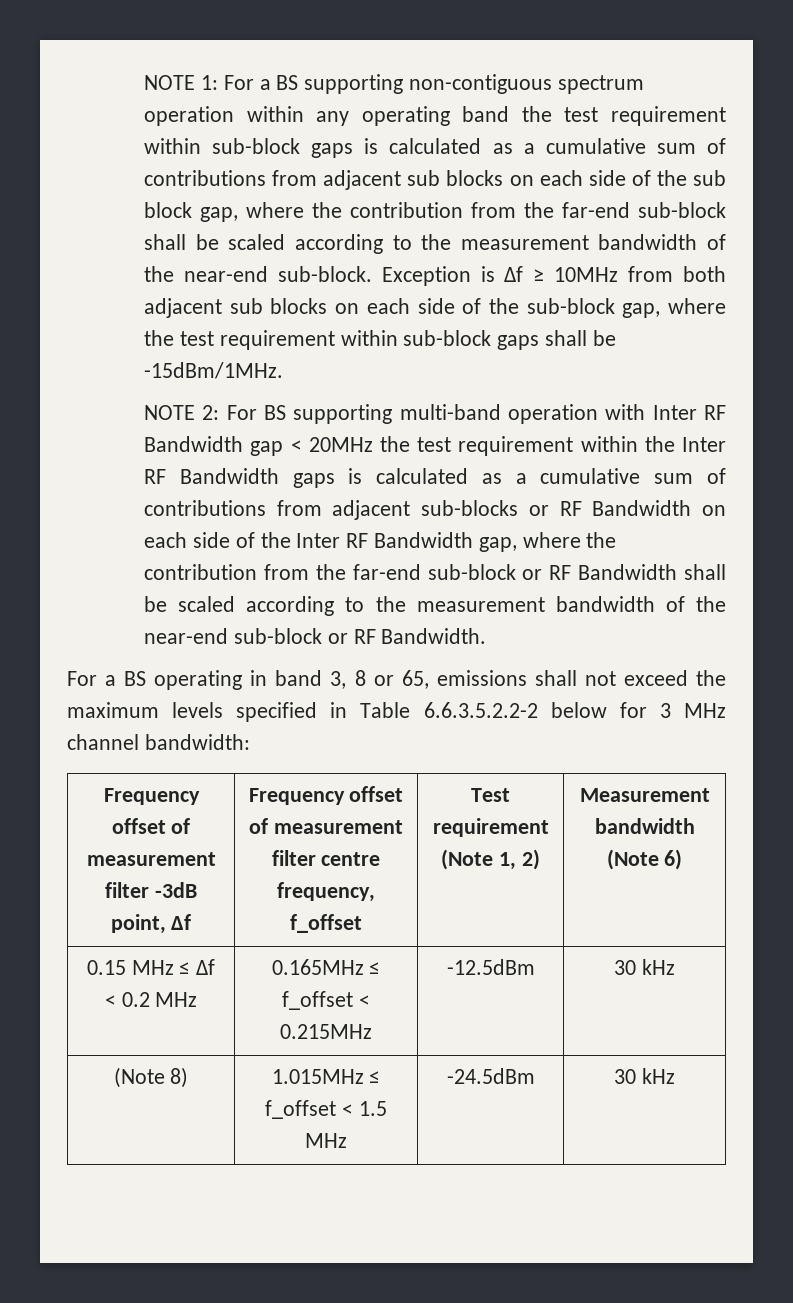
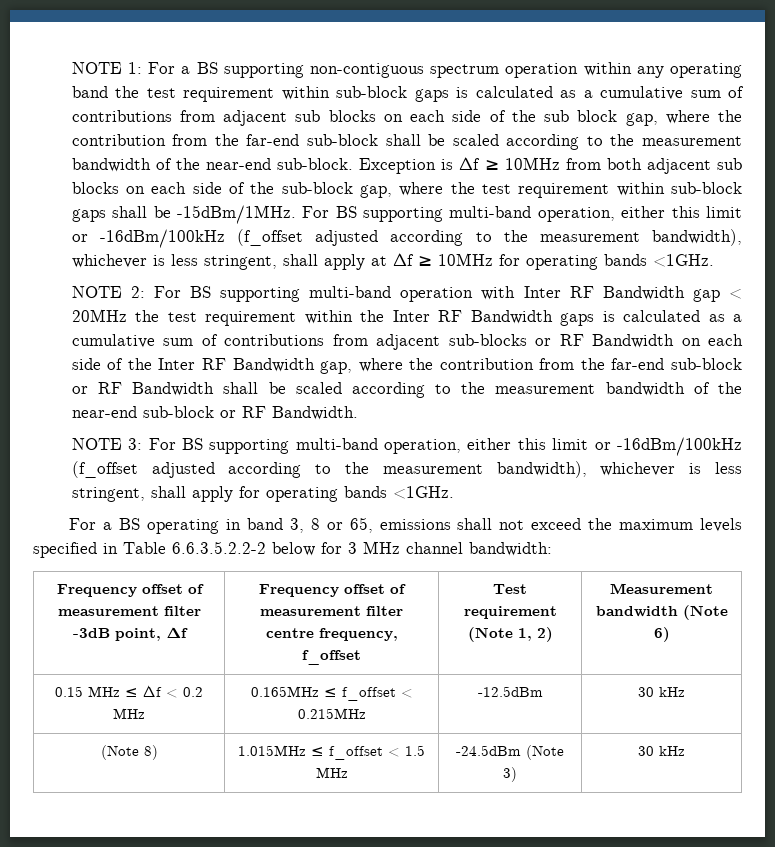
(284, 370) none -> [302,206,742,222] [71,229,742,248] [71,253,714,270] For BS supporting multi-band operation, either this limit or -16dBm/100kHz (f_offset adjusted according to the measurement bandwidth), whichever is less stringent, shall apply at Δf ≥ 10MHz for operating bands <1GHz.
(487, 636) none -> [71,437,742,456] [71,461,742,478] [71,486,454,502] // NOTE 3: For BS supporting multi-band operation, either this limit or -16dBm/100kHz (f_offset adjusted according to the measurement bandwidth), whichever is less stringent, shall apply for operating bands <1GHz.
(535, 1076) none -> [526,745,564,760] [503,767,517,782] (Note 3)

